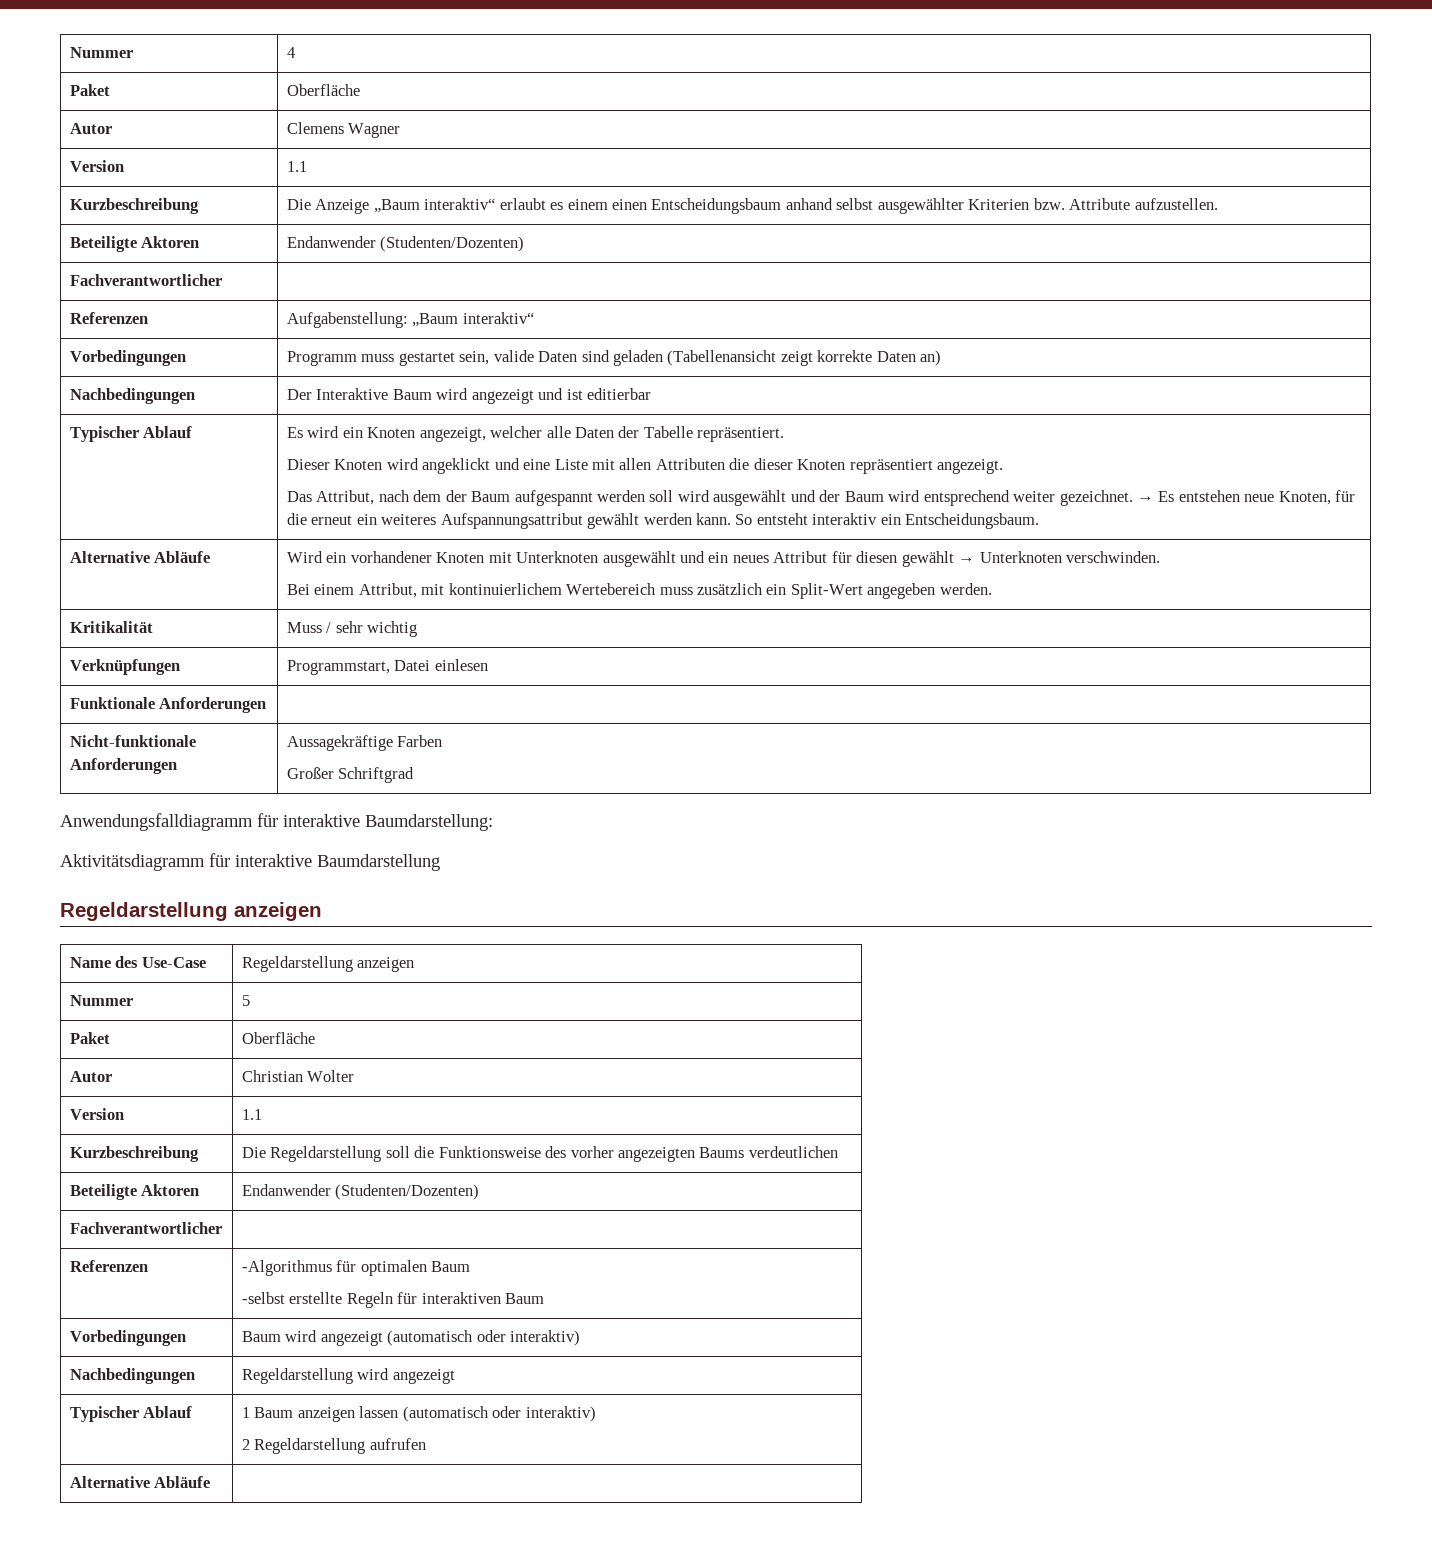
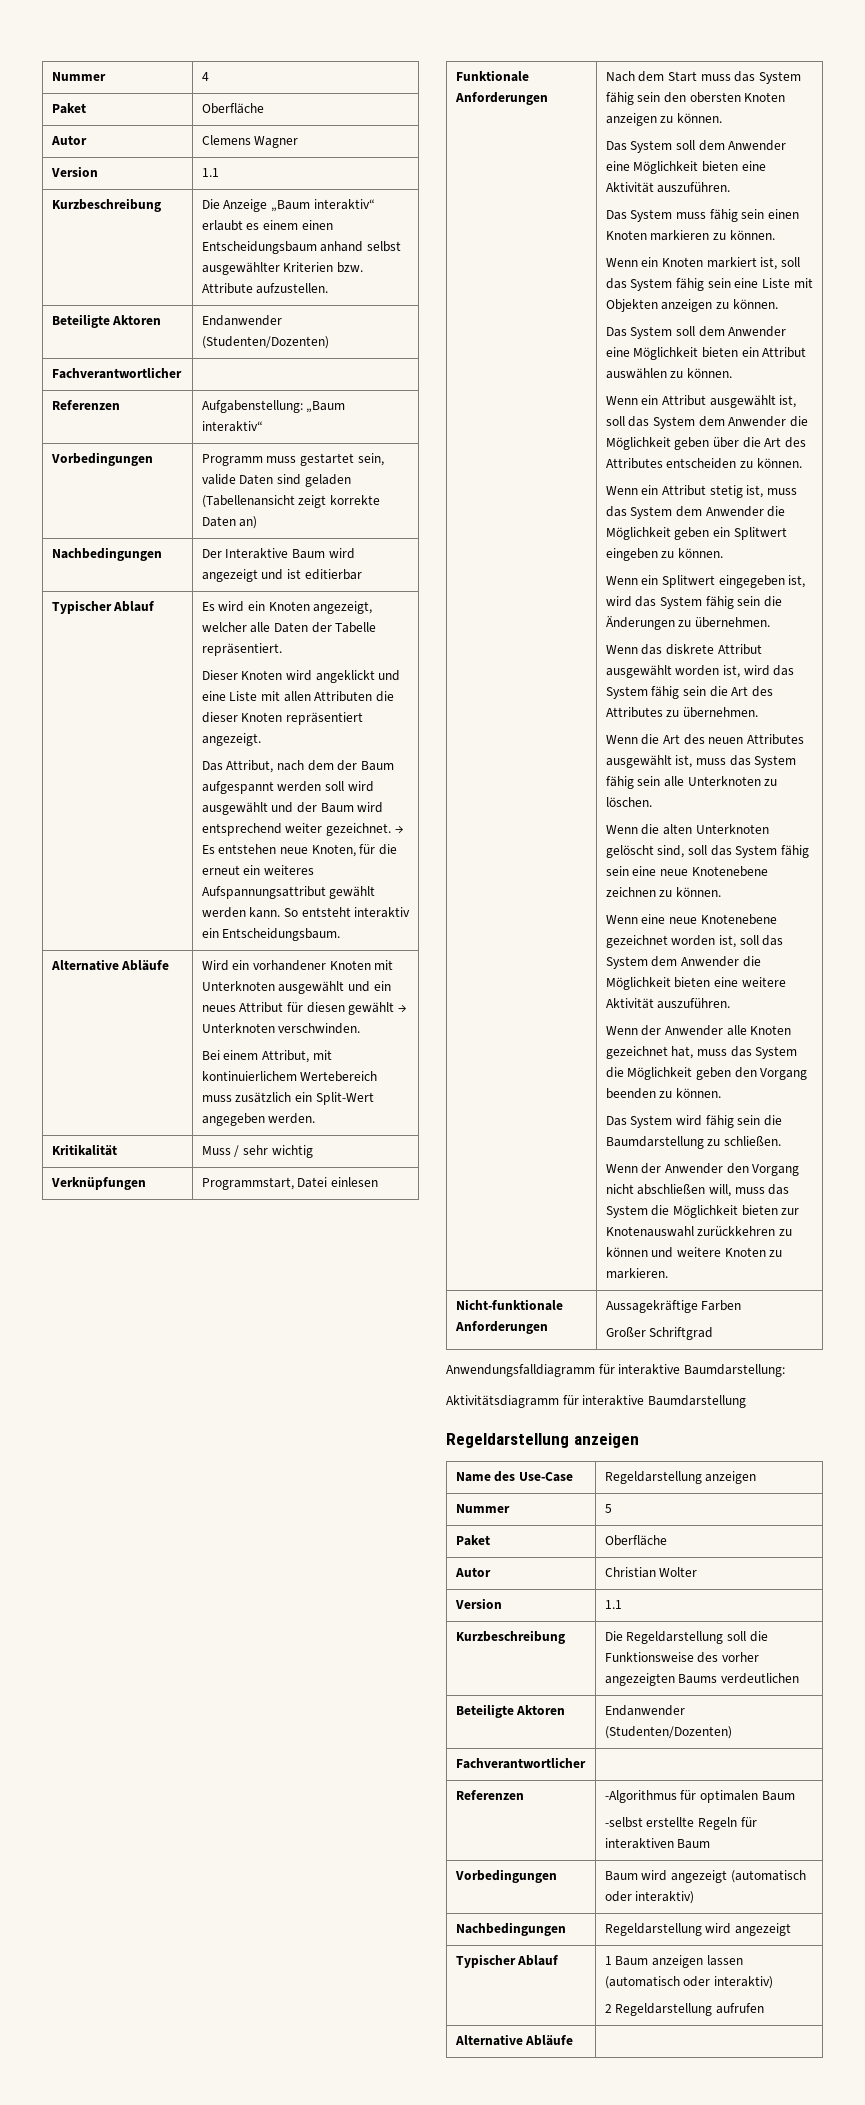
(267, 705) none -> [605,71,801,84] [605,92,786,105] [605,113,722,126] [605,140,787,153] [605,161,766,174] [605,182,731,193] [605,209,799,222] [605,230,775,241] [605,257,800,270] [605,278,813,291] [605,299,778,312] [605,326,787,339] [605,347,807,360] [605,368,732,379] [605,395,797,408] [605,416,808,429] [605,437,806,450] [605,458,802,469] [605,485,797,498] [605,506,786,519] [605,527,787,540] [605,548,723,561] [605,575,806,588] [605,596,782,609] [605,616,770,630] [605,644,762,655] [605,665,795,678] [605,686,773,699] [605,707,758,718] [605,734,804,745] [605,755,797,768] [605,776,778,789] [605,797,652,807] [605,824,769,835] [605,845,809,858] [605,866,768,877] [605,887,721,897] [605,914,777,925] [605,935,784,948] [605,956,761,969] [605,977,786,990] [605,998,731,1009] [605,1025,792,1036] [605,1046,798,1059] [605,1067,808,1080] [605,1088,721,1099] [605,1115,782,1128] [605,1136,781,1149] [605,1163,800,1176] [605,1184,790,1197] [605,1205,800,1218] [605,1226,792,1237] [605,1247,783,1258] [605,1268,668,1279] Nach dem Start muss das System fähig sein den obersten Knoten anzeigen zu können. // Das System soll dem Anwender eine Möglichkeit bieten eine Aktivität auszuführen. // Das System muss fähig sein einen Knoten markieren zu können. // Wenn ein Knoten markiert ist, soll das System fähig sein eine Liste mit Objekten anzeigen zu können. // Das System soll dem Anwender eine Möglichkeit bieten ein Attribut auswählen zu können. // Wenn ein Attribut ausgewählt ist, soll das System dem Anwender die Möglichkeit geben über die Art des Attributes entscheiden zu können. // Wenn ein Attribut stetig ist, muss das System dem Anwender die Möglichkeit geben ein Splitwert eingeben zu können. // Wenn ein Splitwert eingegeben ist, wird das System fähig sein die Änderungen zu übernehmen. // Wenn das diskrete Attribut ausgewählt worden ist, wird das System fähig sein die Art des Attributes zu übernehmen. // Wenn die Art des neuen Attributes ausgewählt ist, muss das System fähig sein alle Unterknoten zu löschen. // Wenn die alten Unterknoten gelöscht sind, soll das System fähig sein eine neue Knotenebene zeichnen zu können. // Wenn eine neue Knotenebene gezeichnet worden ist, soll das System dem Anwender die Möglichkeit bieten eine weitere Aktivität auszuführen. // Wenn der Anwender alle Knoten gezeichnet hat, muss das System die Möglichkeit geben den Vorgang beenden zu können. // Das System wird fähig sein die Baumdarstellung zu schließen. // Wenn der Anwender den Vorgang nicht abschließen will, muss das System die Möglichkeit bieten zur Knotenauswahl zurückkehren zu können und weitere Knoten zu markieren.

